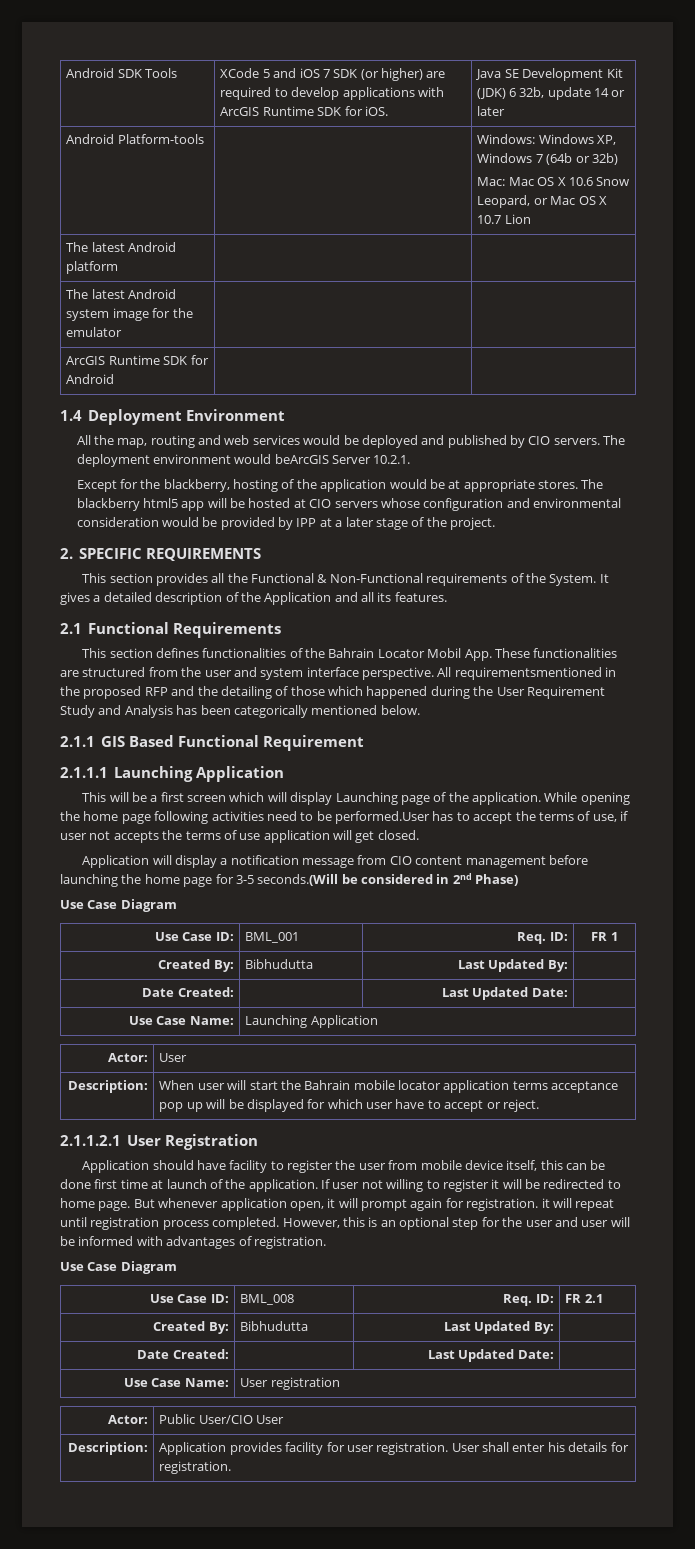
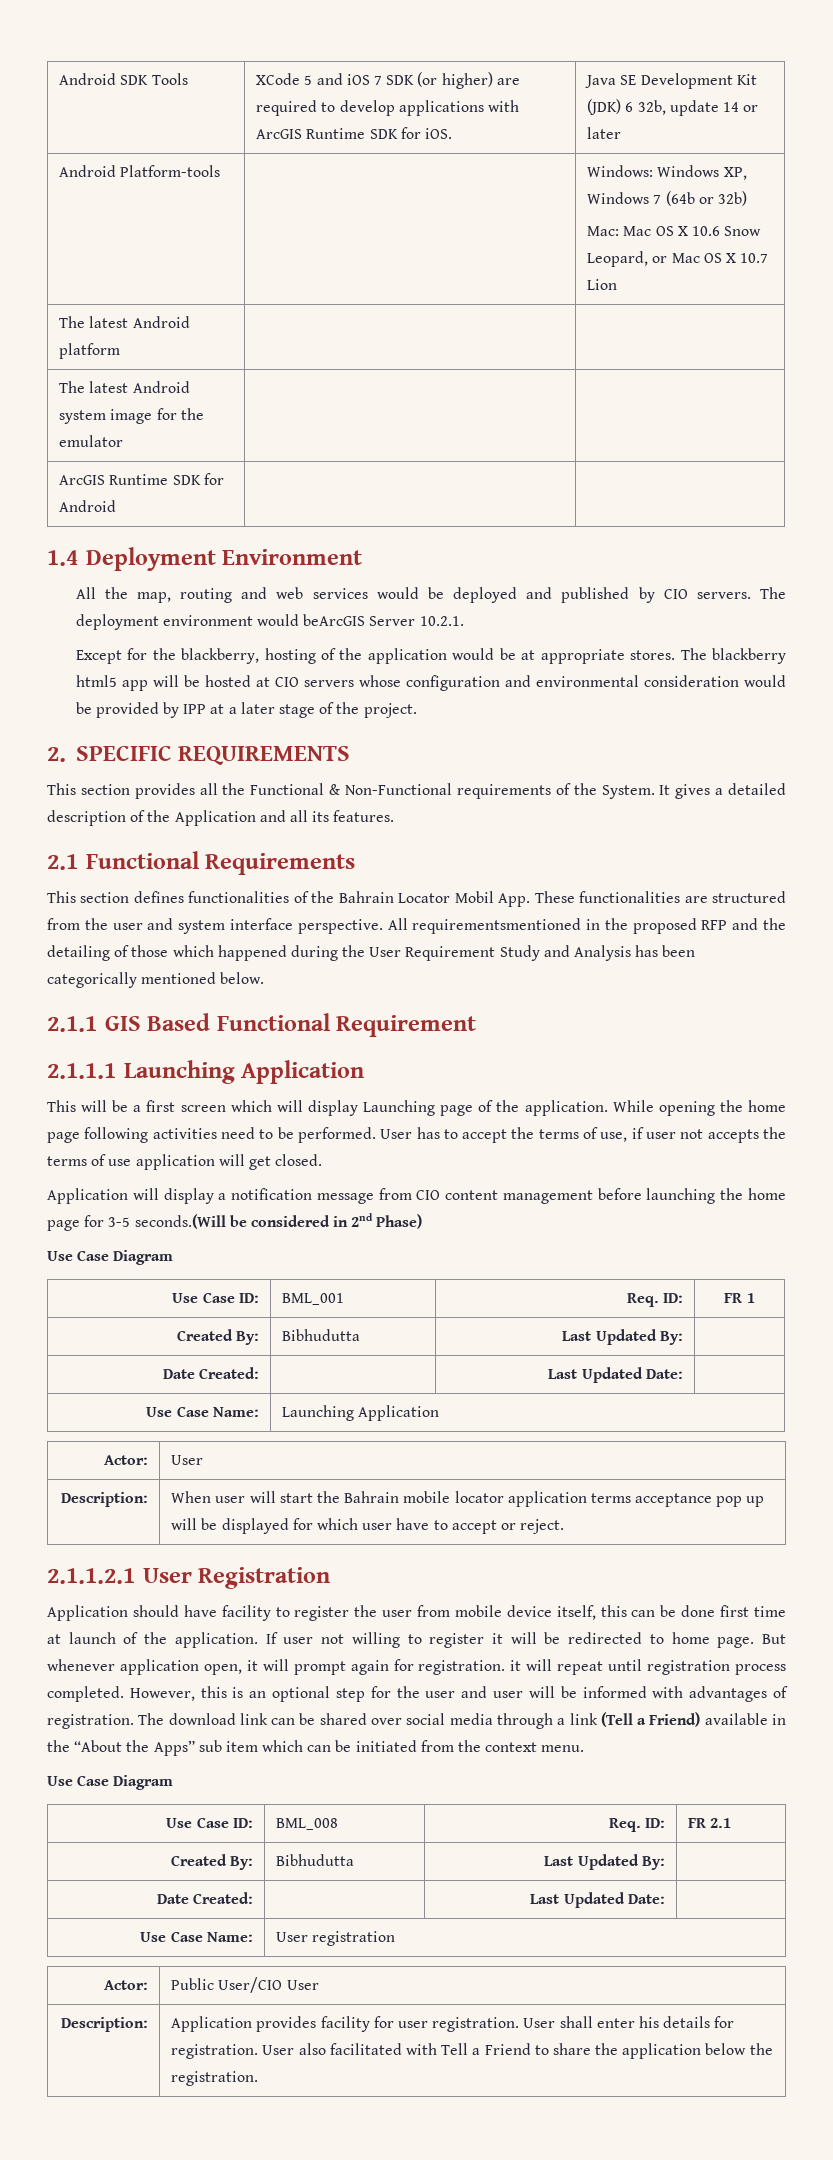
[335,811,430,824] performed.User -> [297,1127,413,1143] performed. User
(326, 1242) none -> [138,1712,786,1729] [47,1740,585,1756] The download link can be shared over social media through a link (Tell a Friend) available in the “About the Apps” sub item which can be initiated from the context menu.
(232, 1467) none -> [262,2043,773,2059] [171,2071,259,2086] User also facilitated with Tell a Friend to share the application below the registration.

